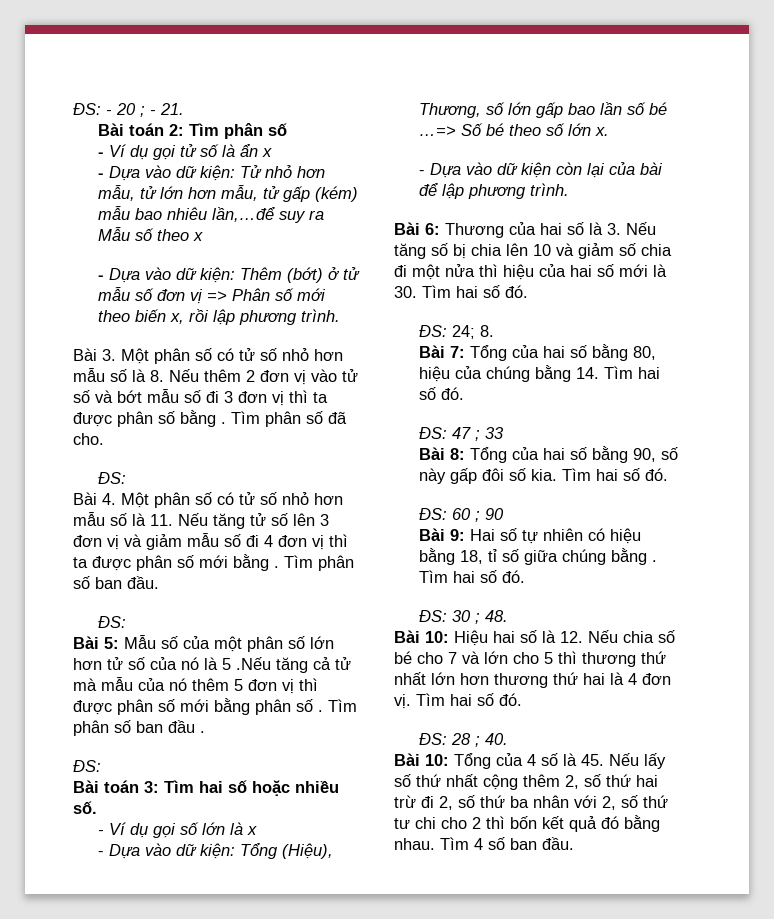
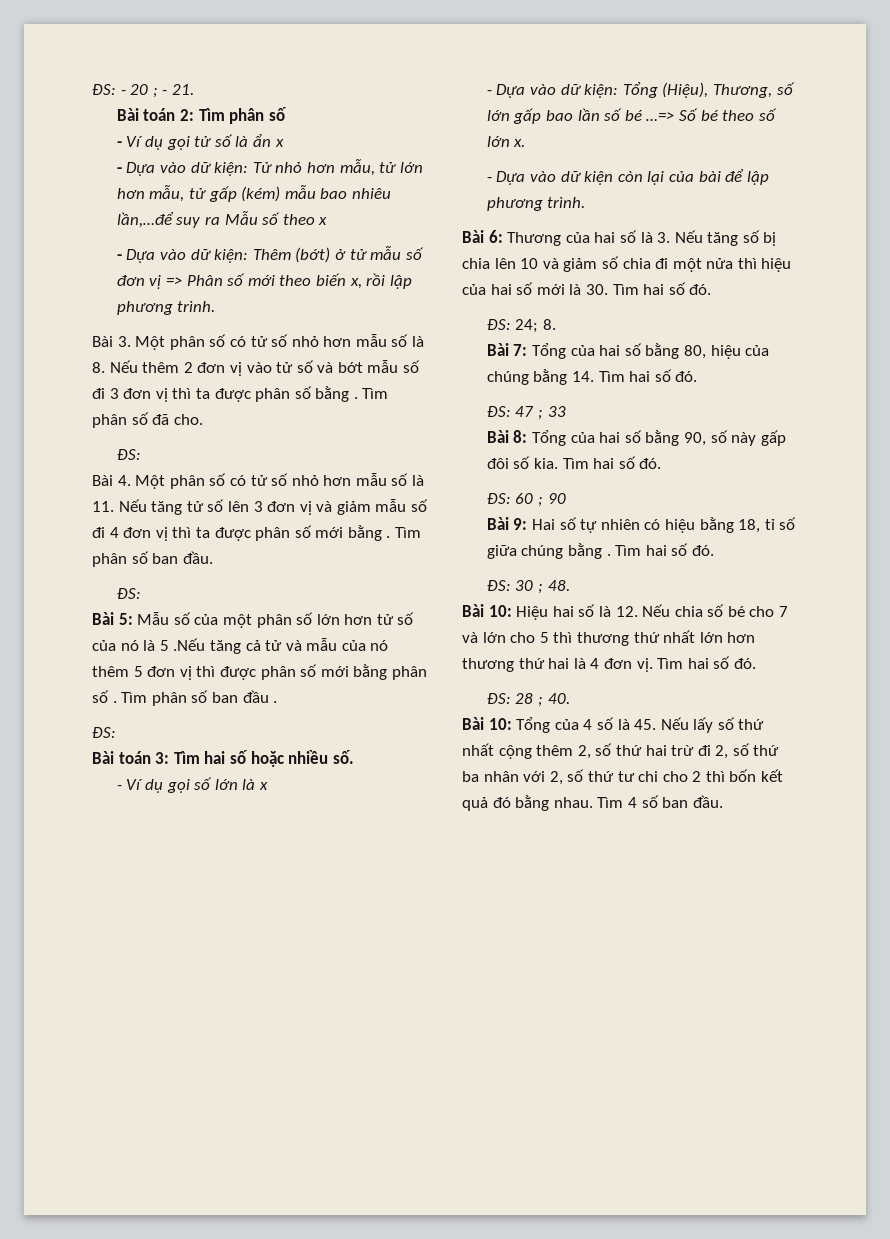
[73,678,97,691] mà -> [285,640,302,651] và

